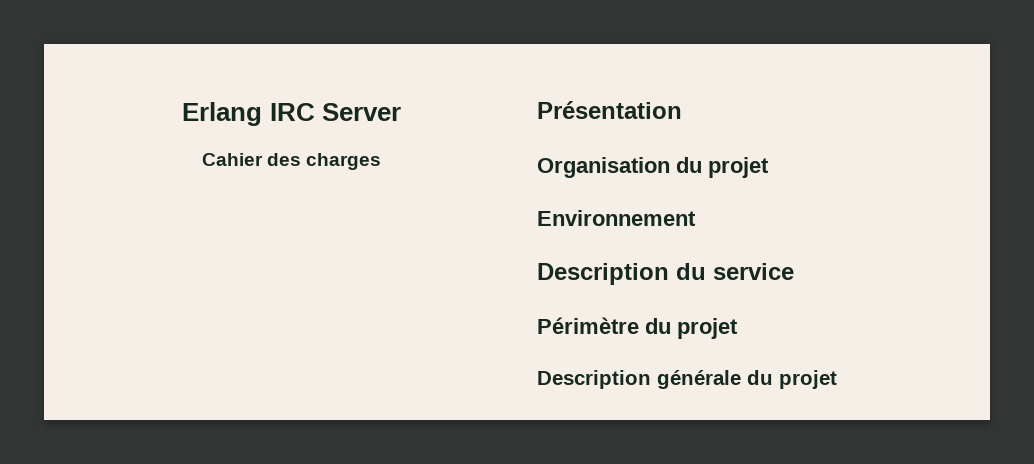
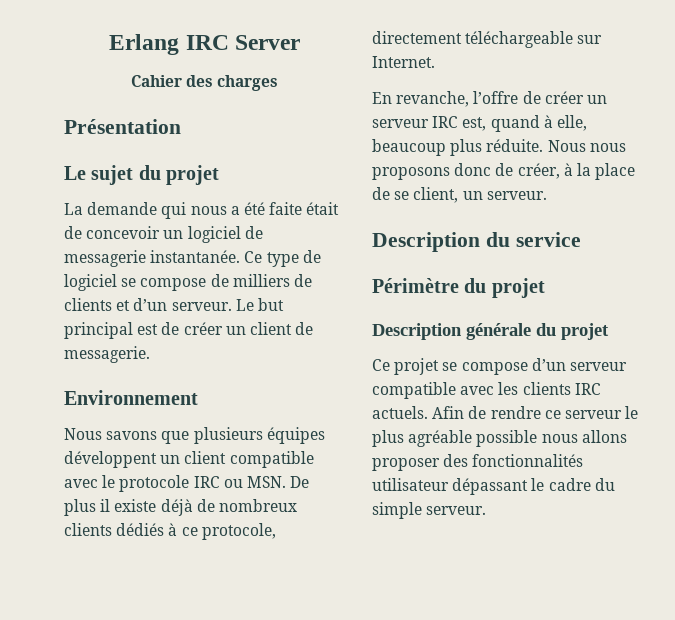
[537,157,769,178] [537,210,696,226] Organisation du projet // Environnement -> [64,165,220,185] [64,202,340,219] [64,226,263,243] [64,250,321,267] [64,274,312,291] [64,298,284,311] [64,322,314,339] [64,346,150,363] [64,390,198,405] [64,427,325,444] [64,451,314,468] [64,475,310,492] [64,499,297,516] [64,523,276,540] [372,31,603,48] [372,56,435,68] [372,91,607,107] [372,115,587,132] [372,139,626,156] [372,163,636,180] [372,187,547,203] Le sujet du projet // La demande qui nous a été faite était de concevoir un logiciel de messagerie instantanée. Ce type de logiciel se compose de milliers de clients et d’un serveur. Le but principal est de créer un client de messagerie. // Environnement // Nous savons que plusieurs équipes développent un client compatible avec le protocole IRC ou MSN. De plus il existe déjà de nombreux clients dédiés à ce protocole, directement téléchargeable sur Internet. // En revanche, l’offre de créer un serveur IRC est, quand à elle, beaucoup plus réduite. Nous nous proposons donc de créer, à la place de se client, un serveur.
(837, 379) none -> [372,358,627,375] [372,382,601,399] [372,406,639,419] [372,430,627,447] [372,454,584,471] [372,478,615,495] [372,502,487,519] // Ce projet se compose d’un serveur compatible avec les clients IRC actuels. Afin de rendre ce serveur le plus agréable possible nous allons proposer des fonctionnalités utilisateur dépassant le cadre du simple serveur.

